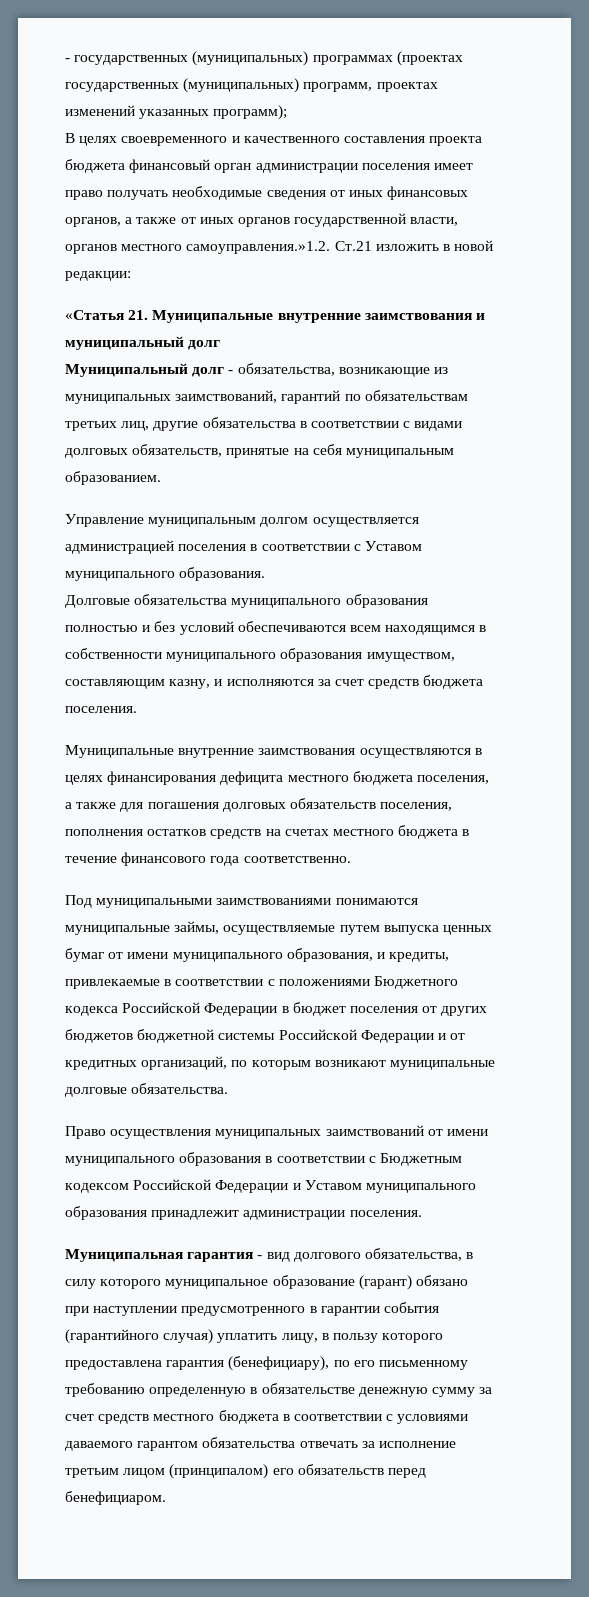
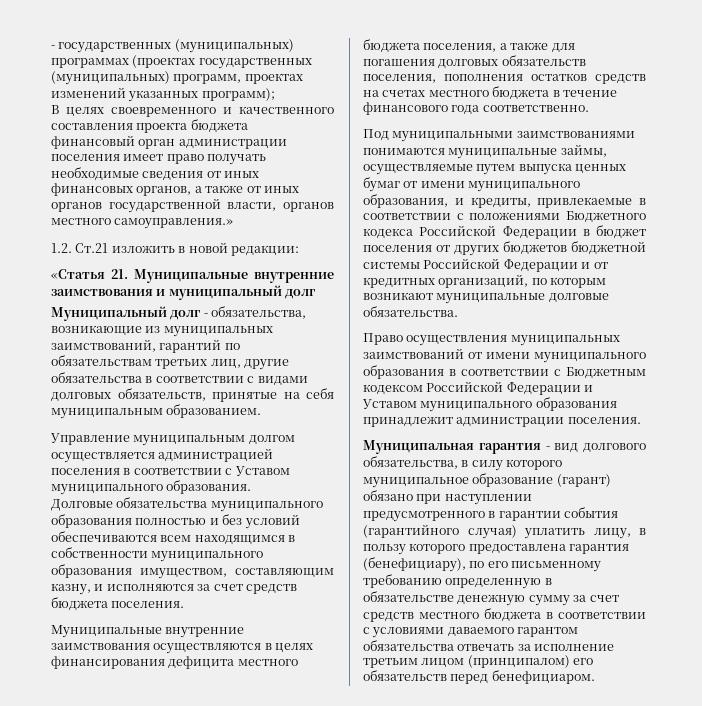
[186,241,331,254] самоуправления.»1.2. -> [114,218,234,229] [51,243,72,253] самоуправления.» // 1.2.

